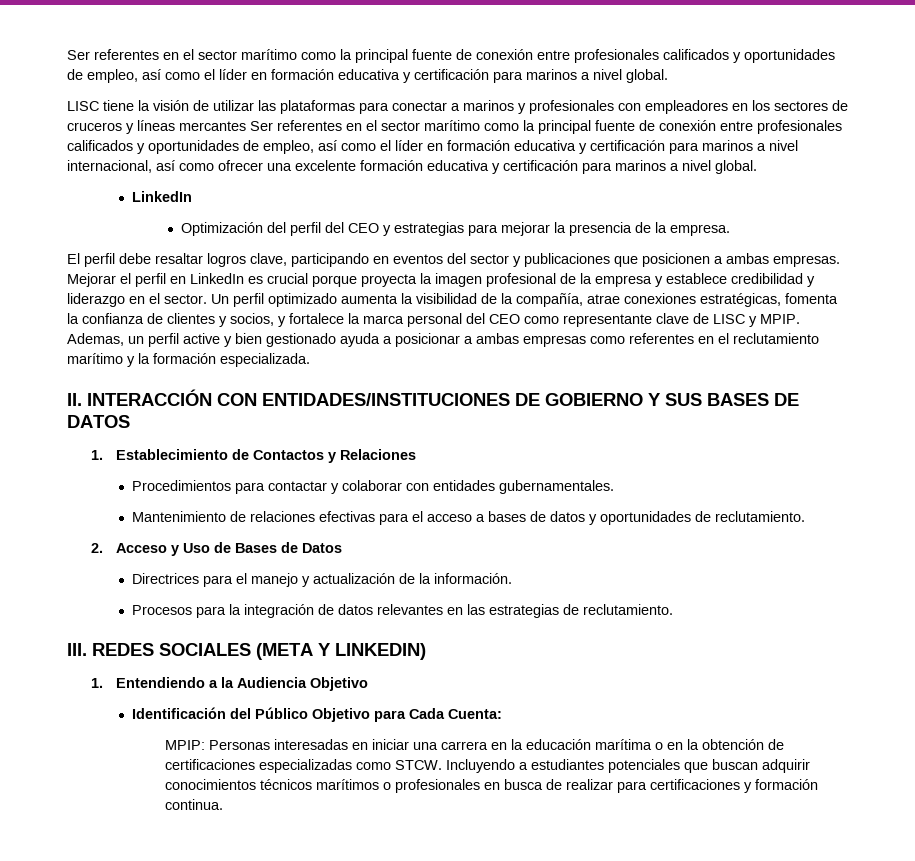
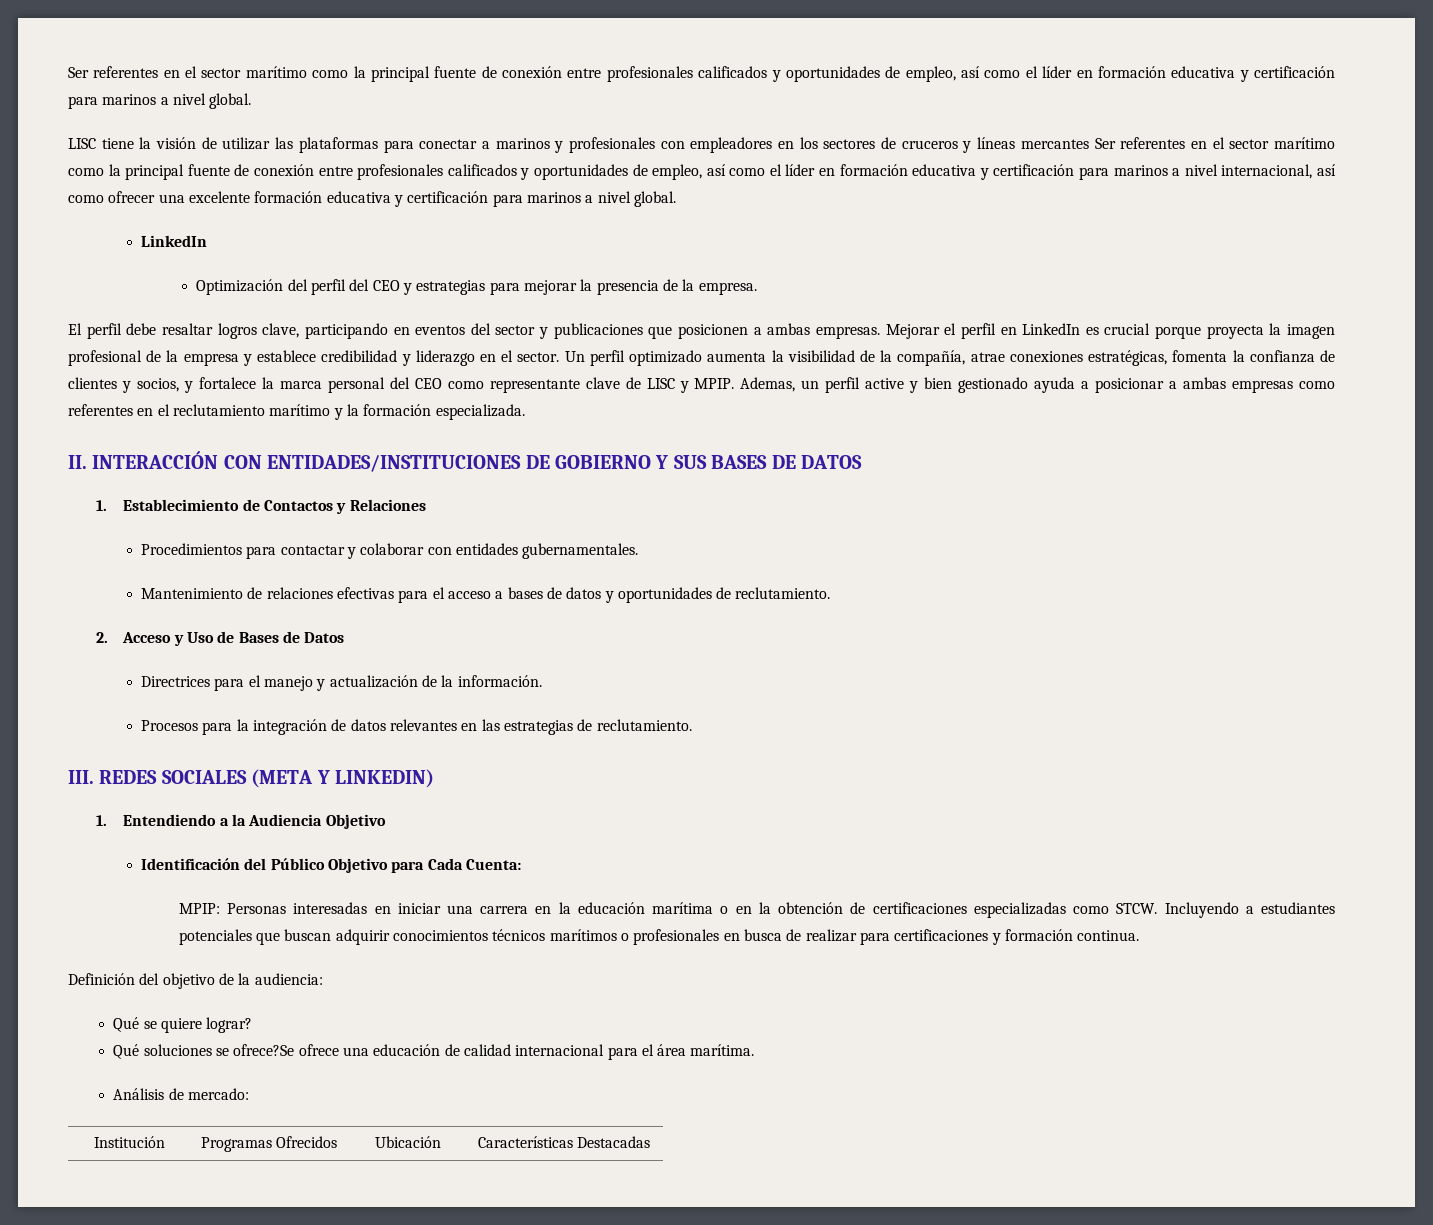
(223, 804) none -> [68,973,323,989] [113,1017,253,1033] [113,1044,755,1060] [113,1088,249,1100] [94,1136,166,1148] [201,1136,338,1152] [375,1136,442,1148] [478,1136,651,1148] // Definición del objetivo de la audiencia: // Qué se quiere lograr? // Qué soluciones se ofrece?Se ofrece una educación de calidad internacional para el área marítima. // Análisis de mercado: // Institución | Programas Ofrecidos | Ubicación | Características Destacadas

